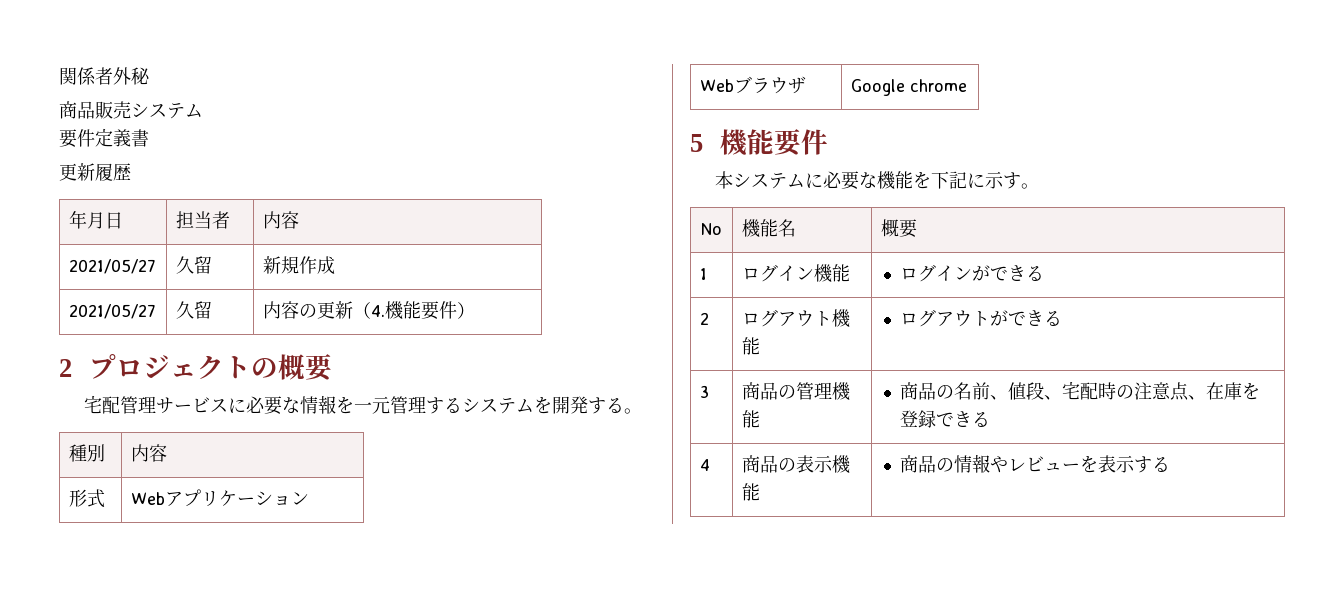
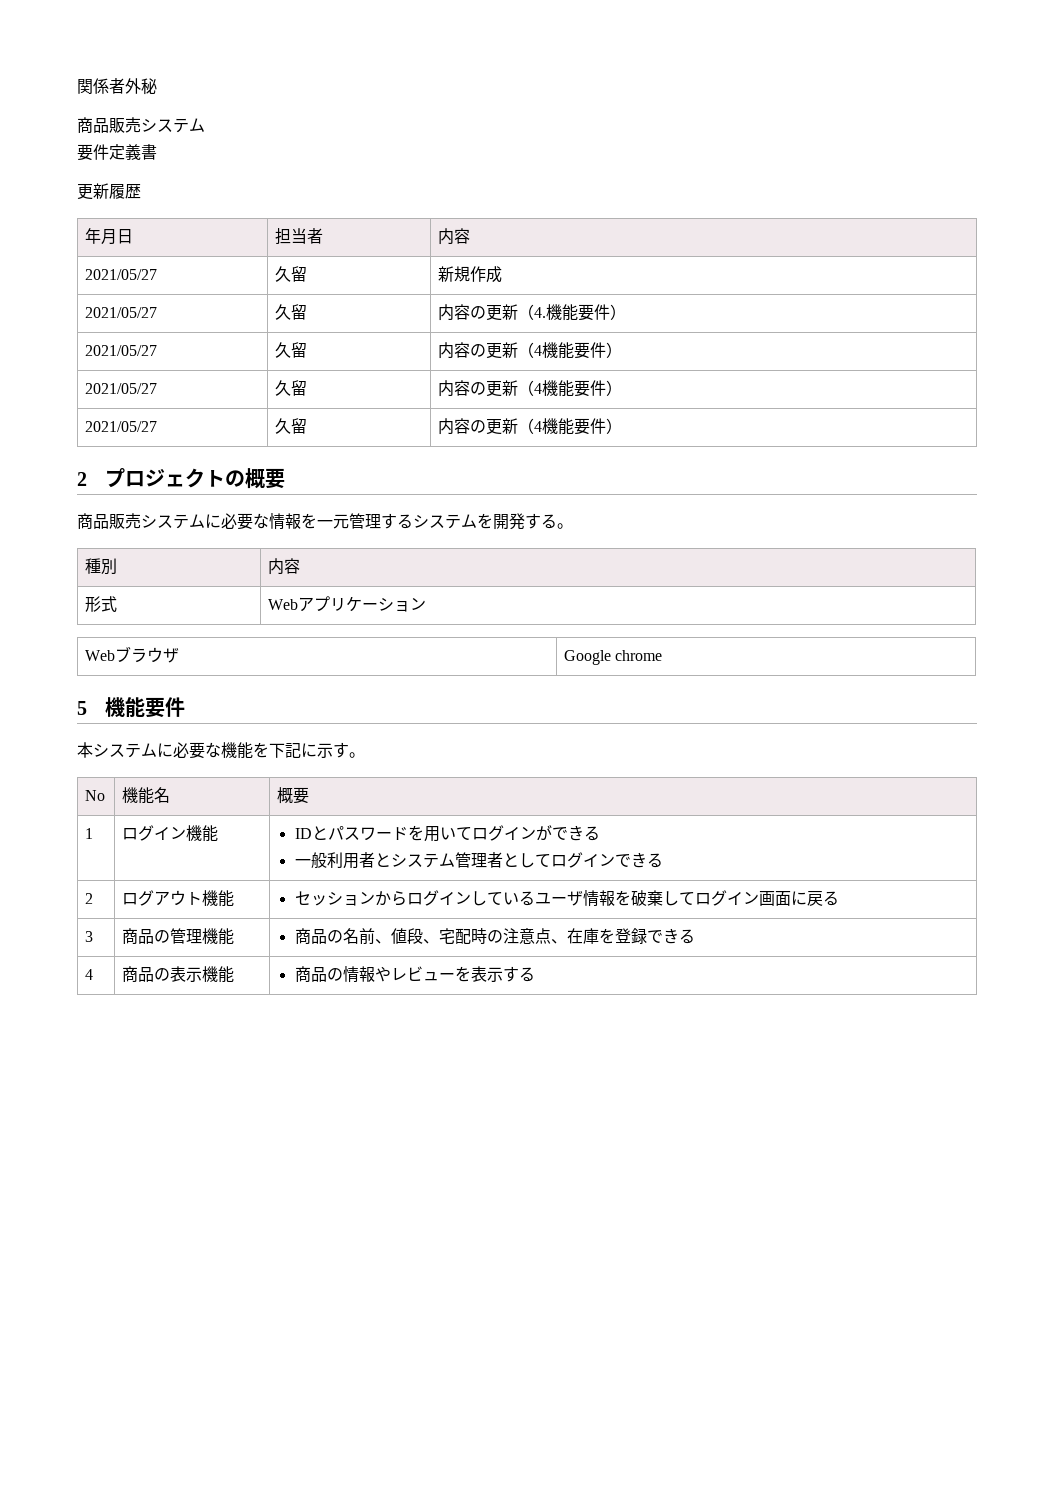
(475, 310) none -> [85,345,158,356] [275,342,308,358] [438,342,623,359] [85,383,158,394] [275,380,308,396] [438,380,623,397] [85,421,158,432] [275,418,308,434] [438,418,623,435] // 2021/05/27 | 久留 | 内容の更新（4機能要件） // 2021/05/27 | 久留 | 内容の更新（4機能要件） // 2021/05/27 | 久留 | 内容の更新（4機能要件）
[84,395,229,414] 宅配管理サービス -> [77,513,205,529] 商品販売システム
[900,264,991,282] ログインが -> [294,825,600,842] [294,852,615,869] IDとパスワードを用いてログインができる // 一般利用者とシステム管理者としてログイン
[900,309,1045,327] ログアウトができ -> [294,890,823,907] セッションからログインしているユーザ情報を破棄してログイン画面に戻

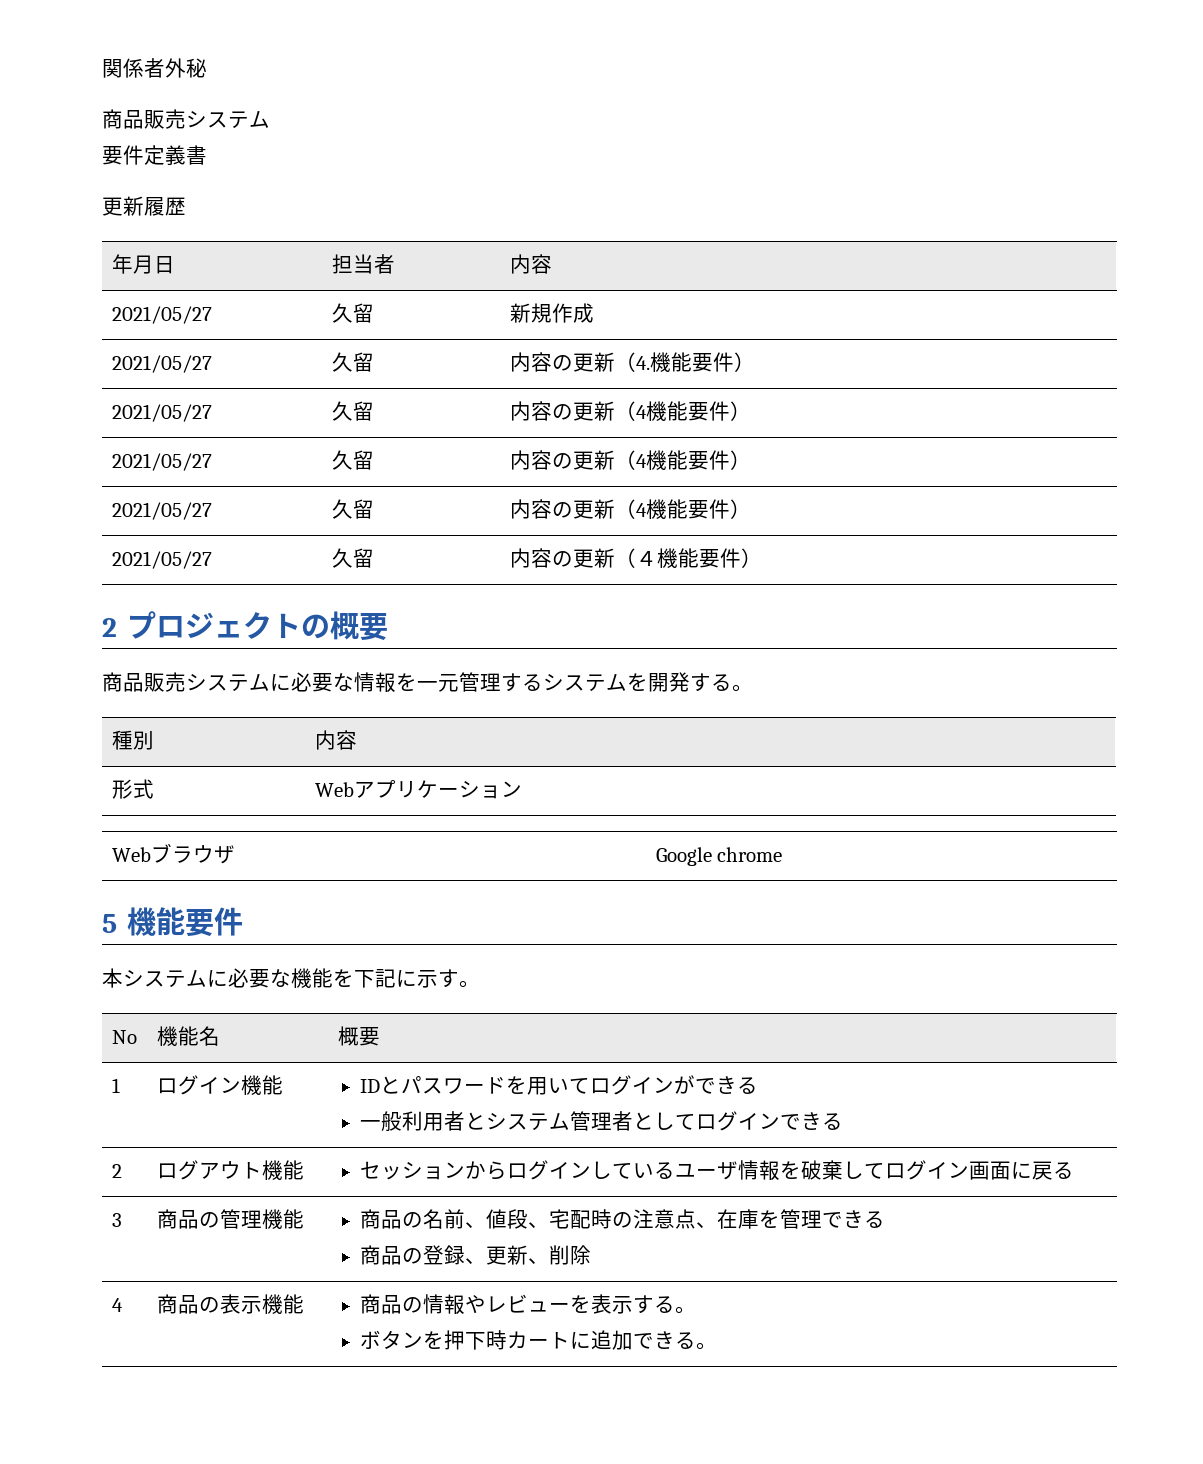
(623, 426) none -> [111,551,212,569] [331,548,374,568] [509,548,762,568] // 2021/05/27 | 久留 | 内容の更新（４機能要件）
[614,928,695,944] 登録できる -> [780,1209,886,1229] [360,1245,592,1265] 管理できる // 商品の登録、更新、削除
(535, 974) none -> [675,1306,697,1314] [360,1330,718,1350] 。 // ボタンを押下時カートに追加できる。

